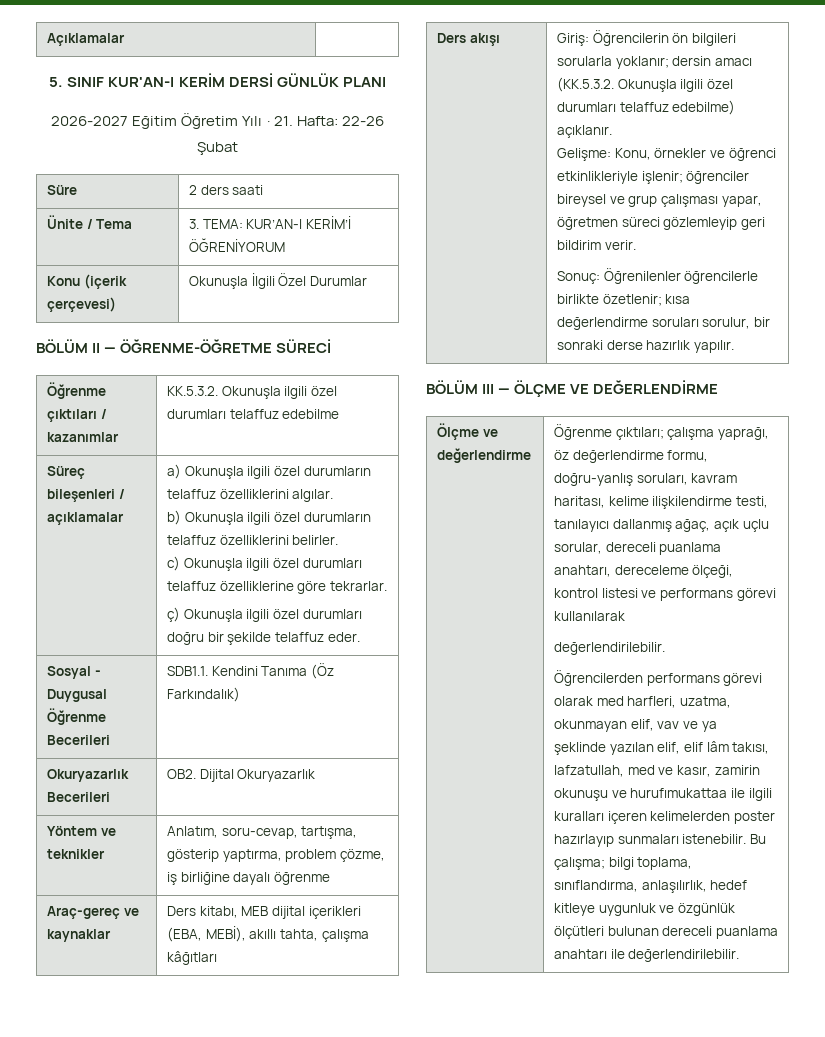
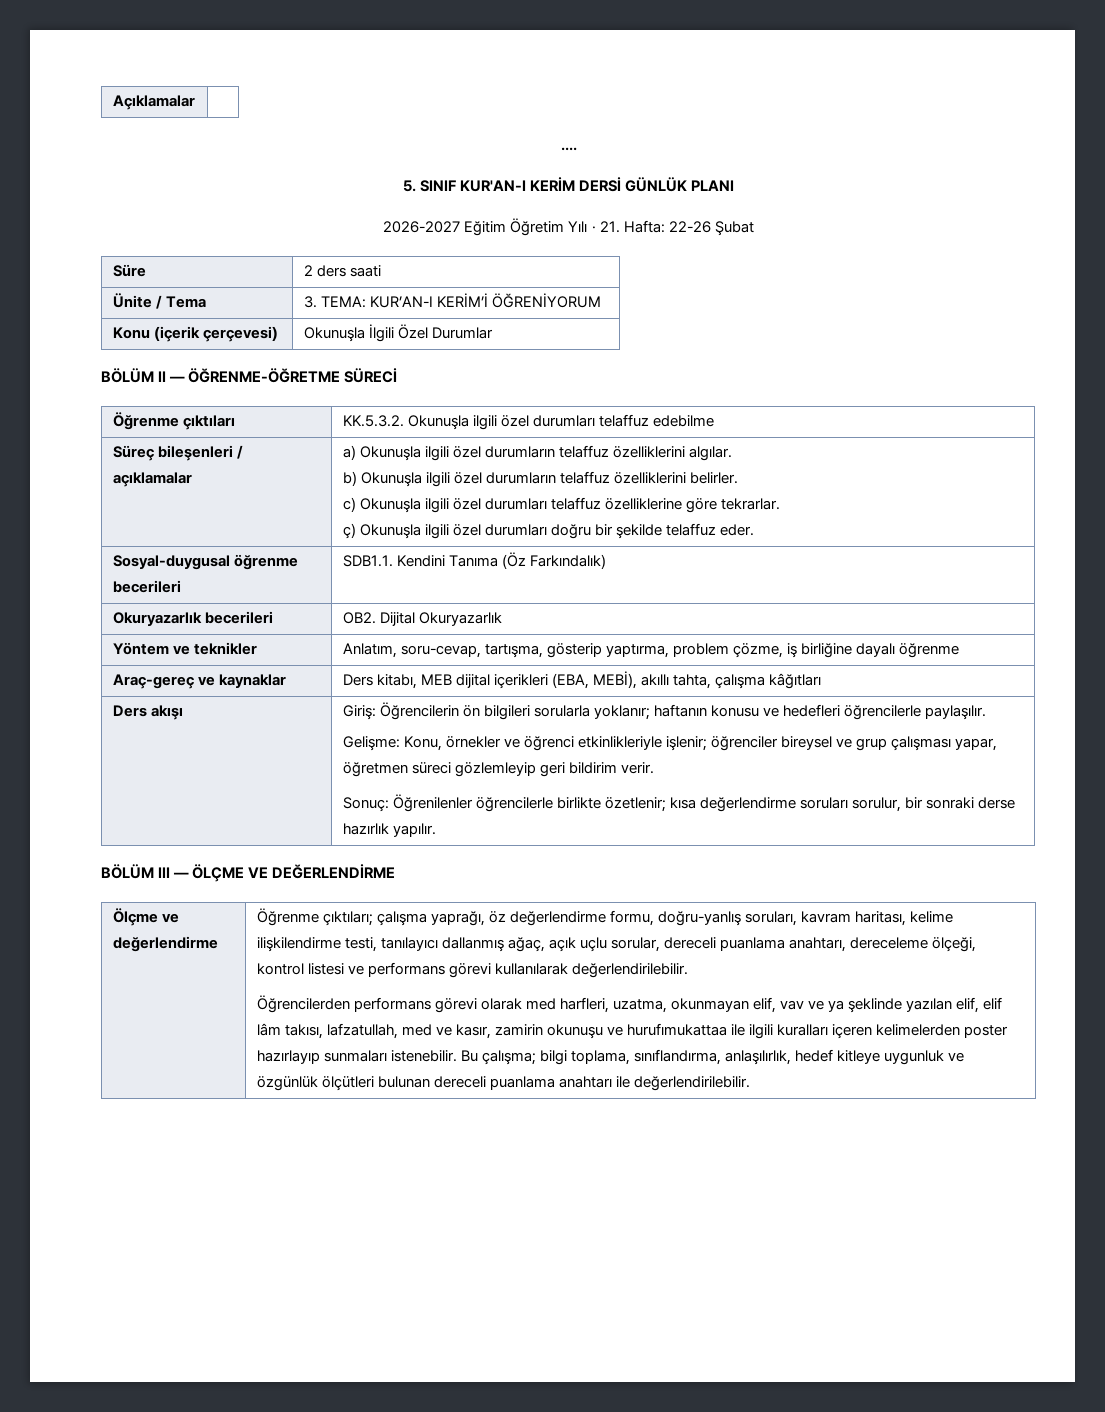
(125, 39) none -> [560,147,577,151] // ....
[100,409,107,419] [46,432,119,442] / kazanımlar -> (235, 422) none
[46,666,101,679] [46,689,107,702] [46,708,106,725] [46,735,110,745] Sosyal - Duygusal Öğrenme Becerileri -> [112,554,298,570] [112,580,181,593] Sosyal-duygusal öğrenme becerileri
[46,792,110,802] Becerileri -> [204,611,273,624] becerileri
[672,56,752,66] [556,77,733,92] [556,100,736,115] [556,125,612,138] dersin amacı (KK.5.3.2. Okunuşla ilgili özel durumları telaffuz edebilme) açıklanır. -> [653,704,987,720] haftanın konusu ve hedefleri öğrencilerle paylaşılır.
(625, 616) // -> (568, 969) none
(717, 726) // -> (845, 1006) none

